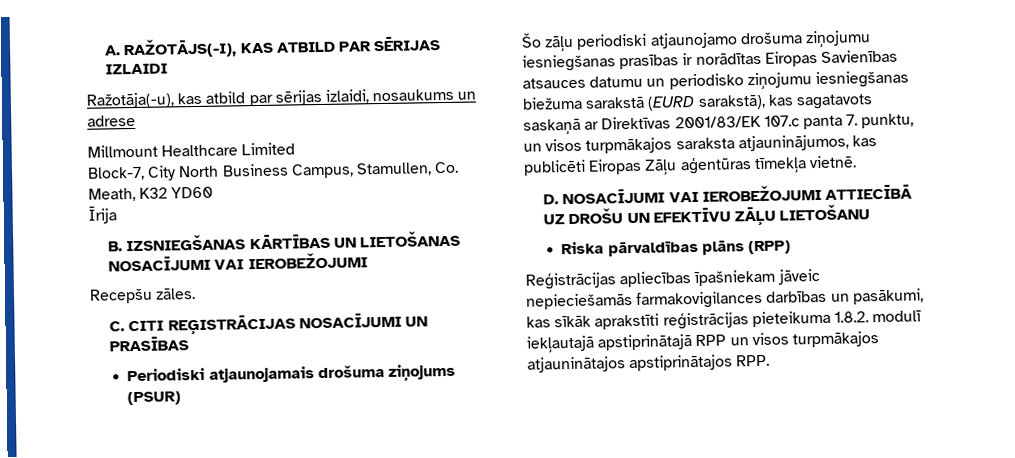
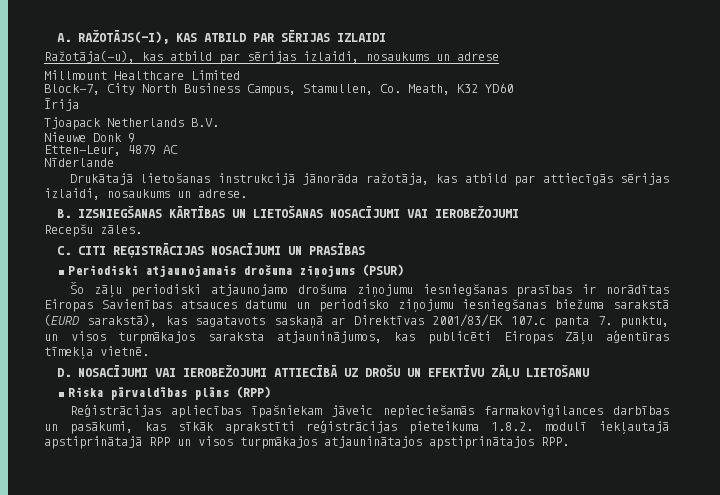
(117, 215) none -> [44,117,219,130] [44,132,135,143] [44,145,178,156] [44,158,114,167] [69,173,669,186] [44,188,247,200] // Tjoapack Netherlands B.V. // Nieuwe Donk 9 // Etten-Leur, 4879 AC // Nīderlande // Drukātajā lietošanas instrukcijā jānorāda ražotāja, kas atbild par attiecīgās sērijas izlaidi, nosaukums un adrese.

